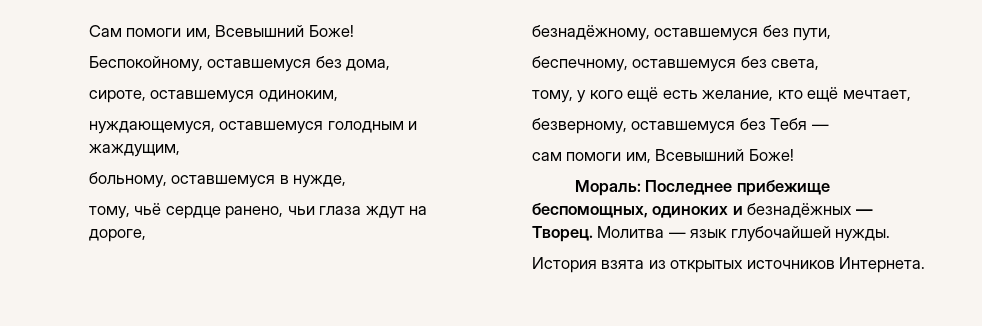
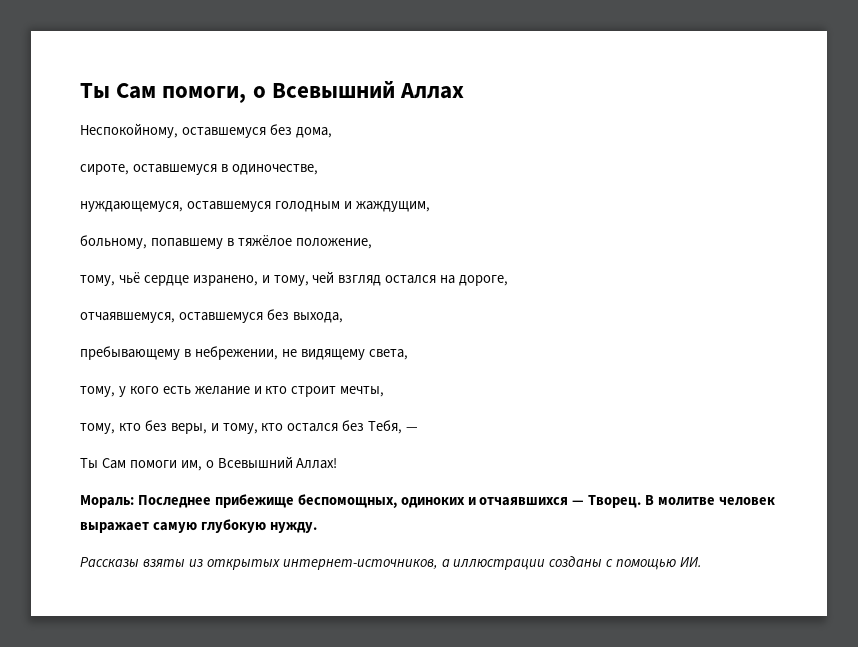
[89,25,354,39] [89,56,203,72] Сам помоги им, Всевышний Боже! // Беспокойному, -> [80,81,465,103] [80,123,178,138] Ты Сам помоги, о Всевышний Аллах // Неспокойному,
[258,90,338,102] одиноким, -> [220,164,318,175] в одиночестве,
[171,175,347,188] оставшемуся в нужде, -> [150,235,372,249] попавшему в тяжёлое положение,
[225,206,405,219] ранено, чьи глаза ждут -> [192,271,437,286] изранено, и тому, чей взгляд остался
[532,25,832,41] [532,56,820,72] [532,87,911,103] [532,118,829,134] [532,149,794,163] безнадёжному, оставшемуся без пути, // беспечному, оставшемуся без света, // тому, у кого ещё есть желание, кто ещё мечтает, // безверному, оставшемуся без Тебя — // сам помоги им, Всевышний Боже! -> [80,309,343,323] [80,346,408,360] [80,386,385,397] [80,420,419,434] [80,456,338,471] отчаявшемуся, оставшемуся без выхода, // пребывающему в небрежении, не видящему света, // тому, у кого есть желание и кто строит мечты, // тому, кто без веры, и тому, кто остался без Тебя, — // Ты Сам помоги им, о Всевышний Аллах!
[747,203,853,218] безнадёжных -> [479,497,569,506] отчаявшихся
[597,226,891,242] [532,257,926,273] Молитва — язык глубочайшей нужды. // История взята из открытых источников Интернета. -> [645,495,776,506] [80,519,317,533] [80,556,703,570] В молитве человек выражает самую глубокую нужду. // Рассказы взяты из открытых интернет-источников, а иллюстрации созданы с помощью ИИ.

